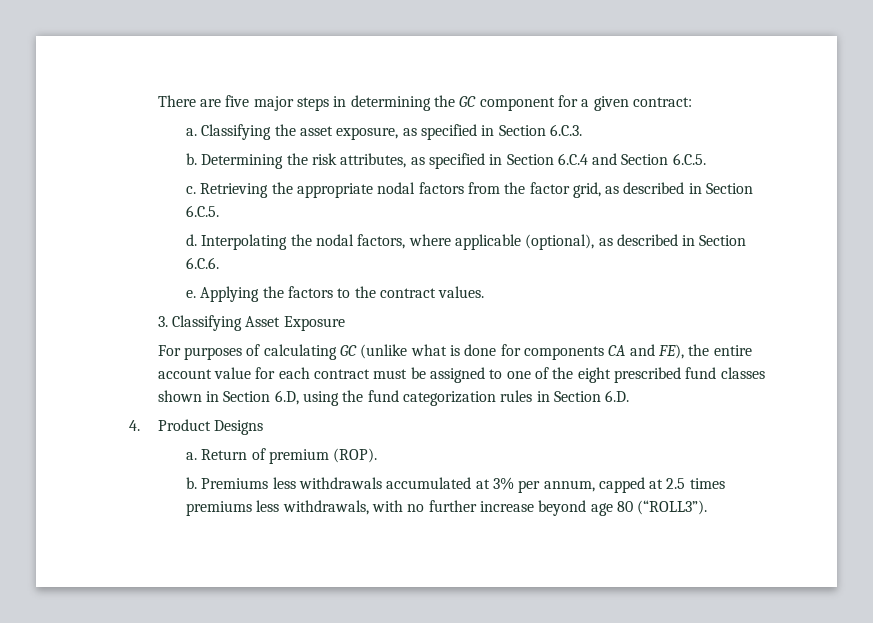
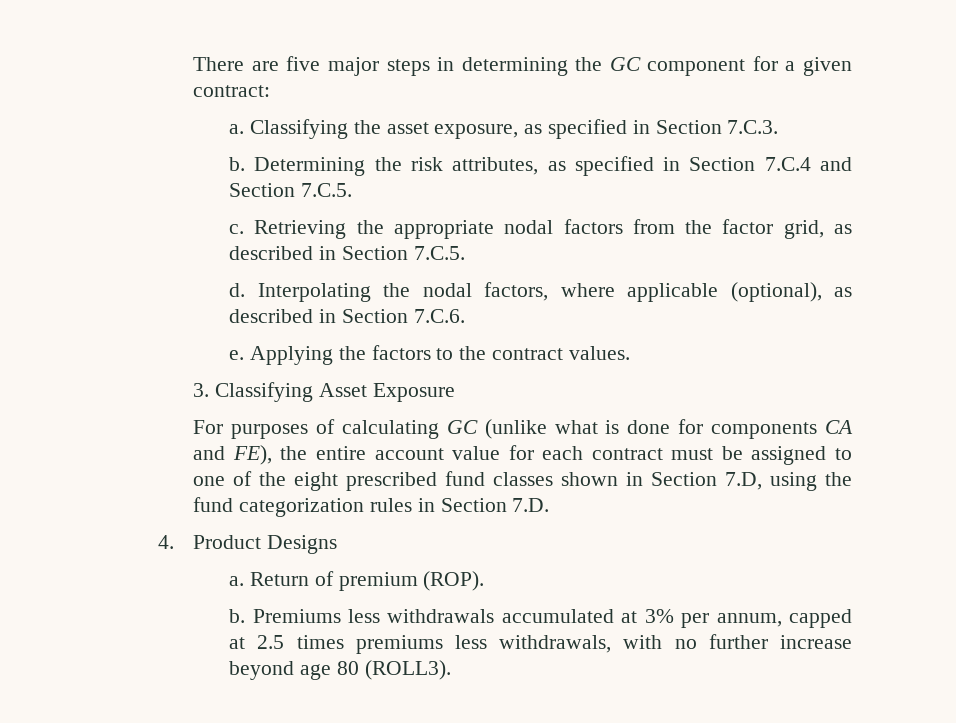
[549,124,582,136] 6.C.3. -> [727,120,779,134] 7.C.3.
[557,153,588,165] 6.C.4 -> [764,157,811,171] 7.C.4
[672,153,706,165] 6.C.5. -> [300,183,352,197] 7.C.5.
[185,205,219,217] 6.C.5. -> [413,246,465,260] 7.C.5.
[185,257,219,269] 6.C.6. -> [413,309,465,323] 7.C.6.
[274,390,299,405] 6.D, -> [725,472,763,490] 7.D,
[605,390,630,402] 6.D. -> [512,498,550,512] 7.D.
[637,500,708,515] (“ROLL3”). -> [364,660,451,680] (ROLL3).

